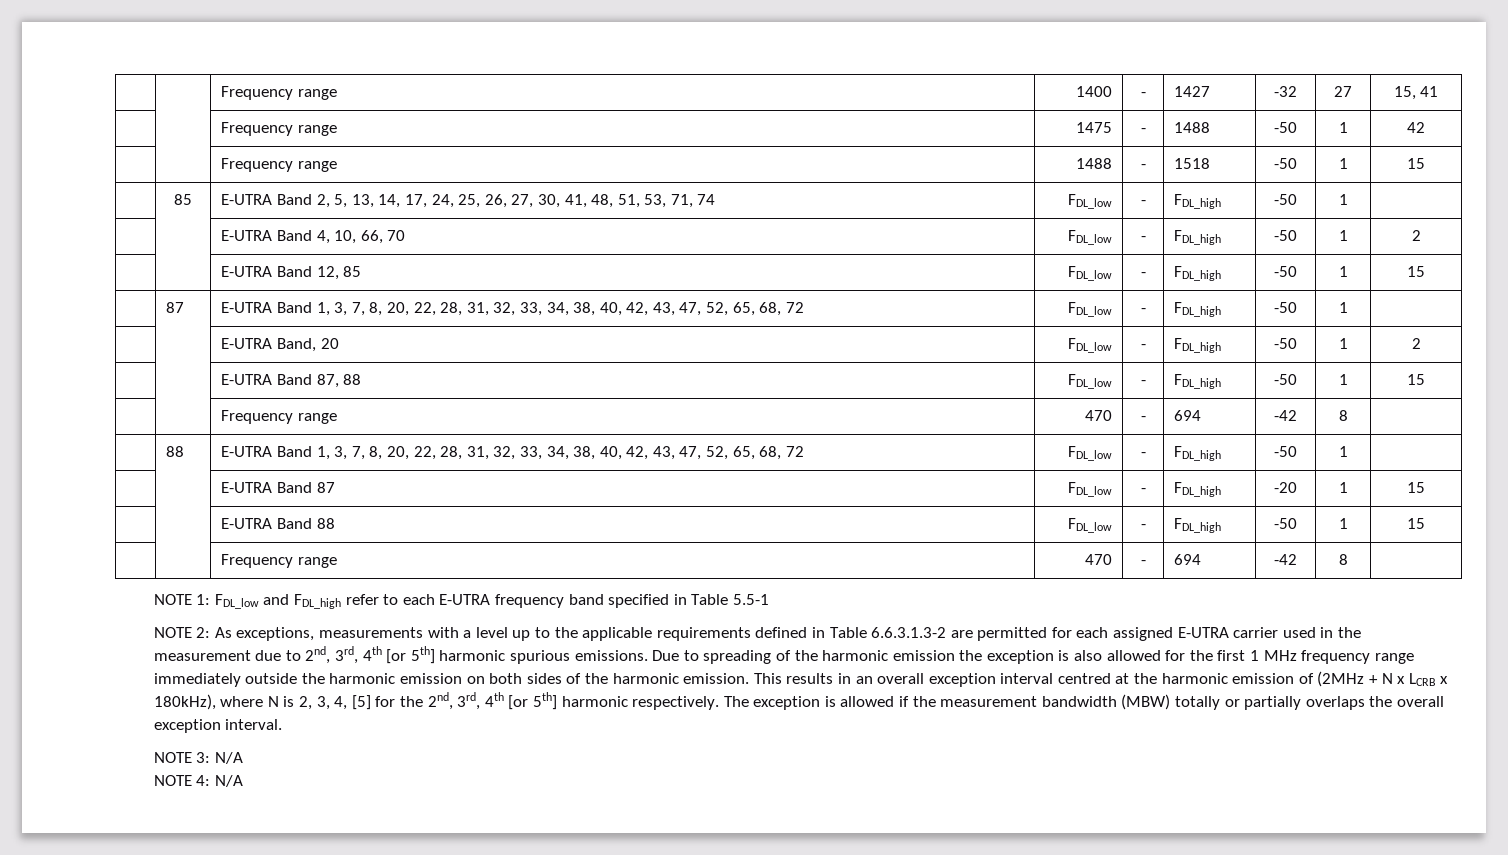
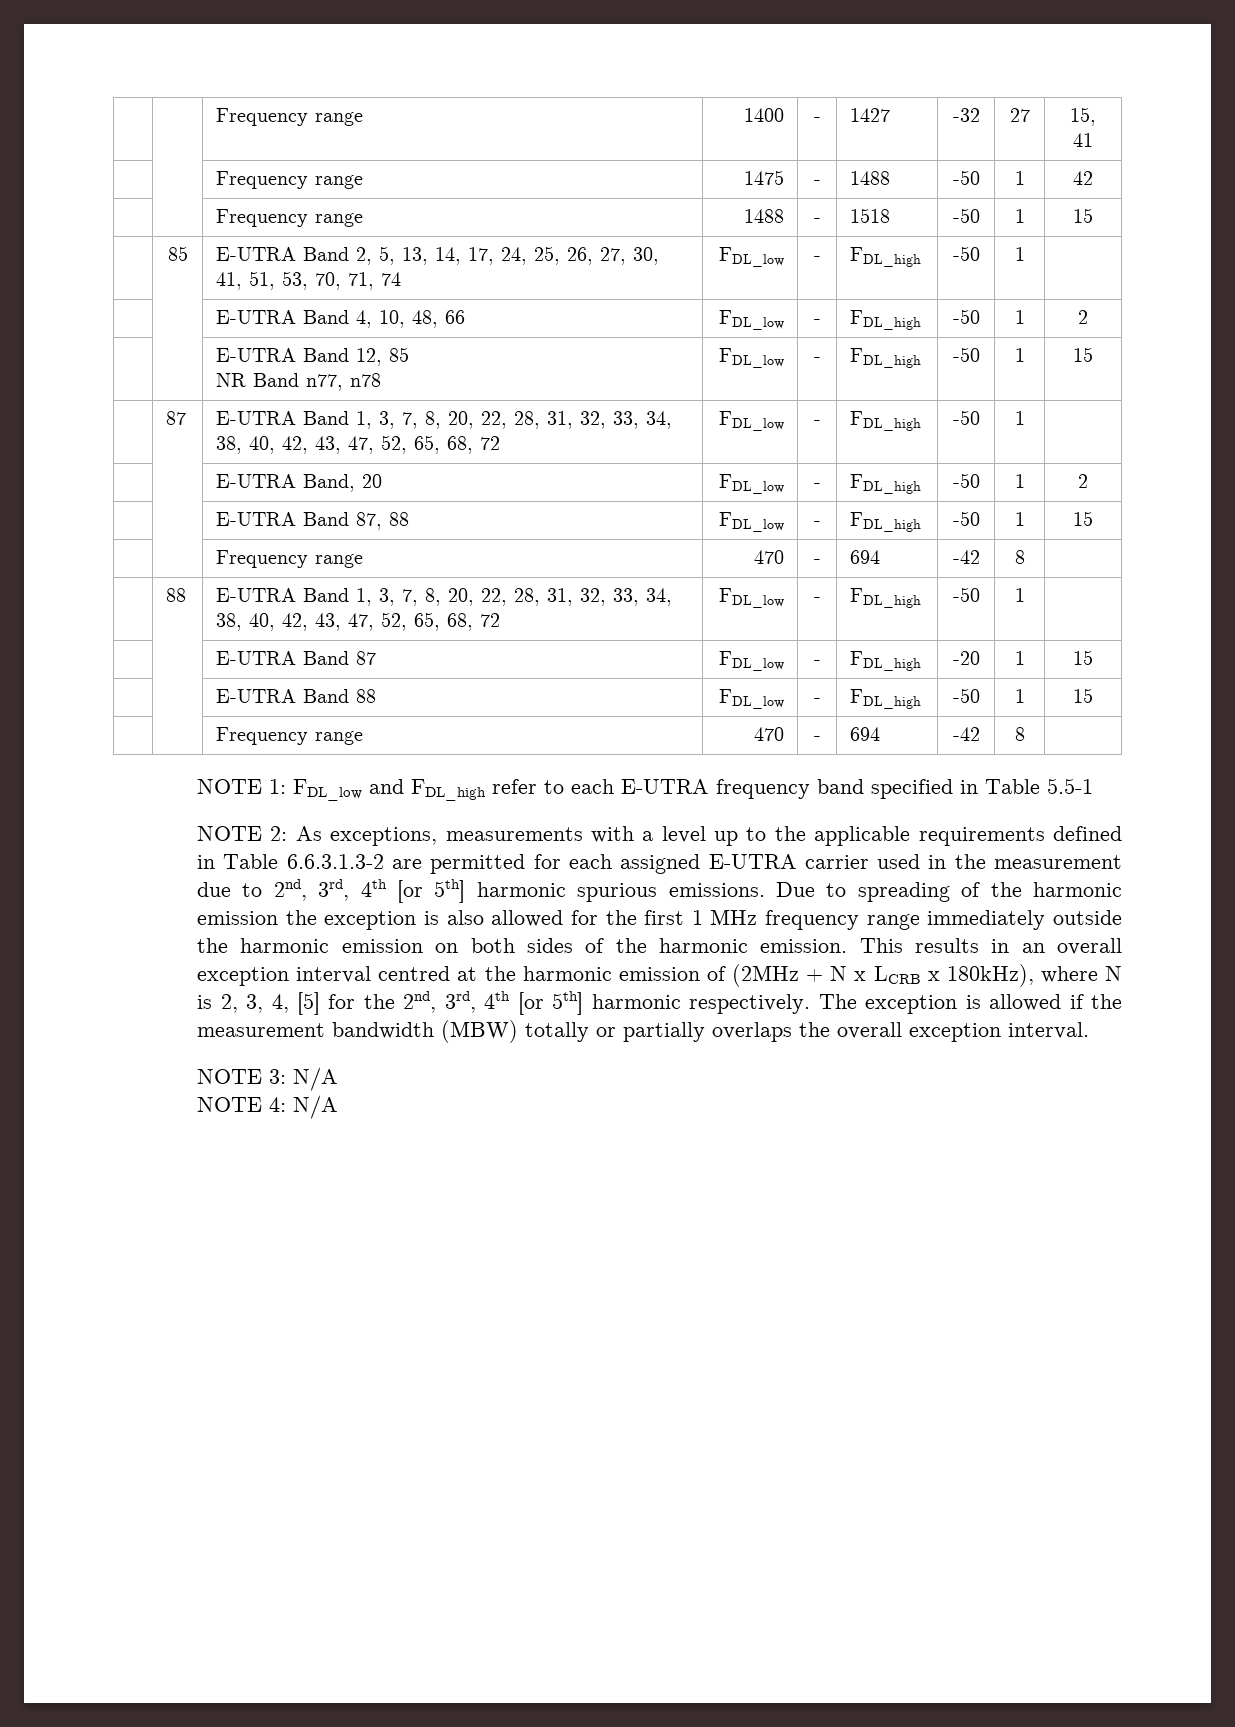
[591,194,614,208] 48, -> (243, 281) none
(667, 201) none -> [315,272,342,290] 70,
[360,230,406,244] 66, 70 -> [412,310,466,328] 48, 66
(362, 271) none -> [216,373,382,391] // NR Band n77, n78

